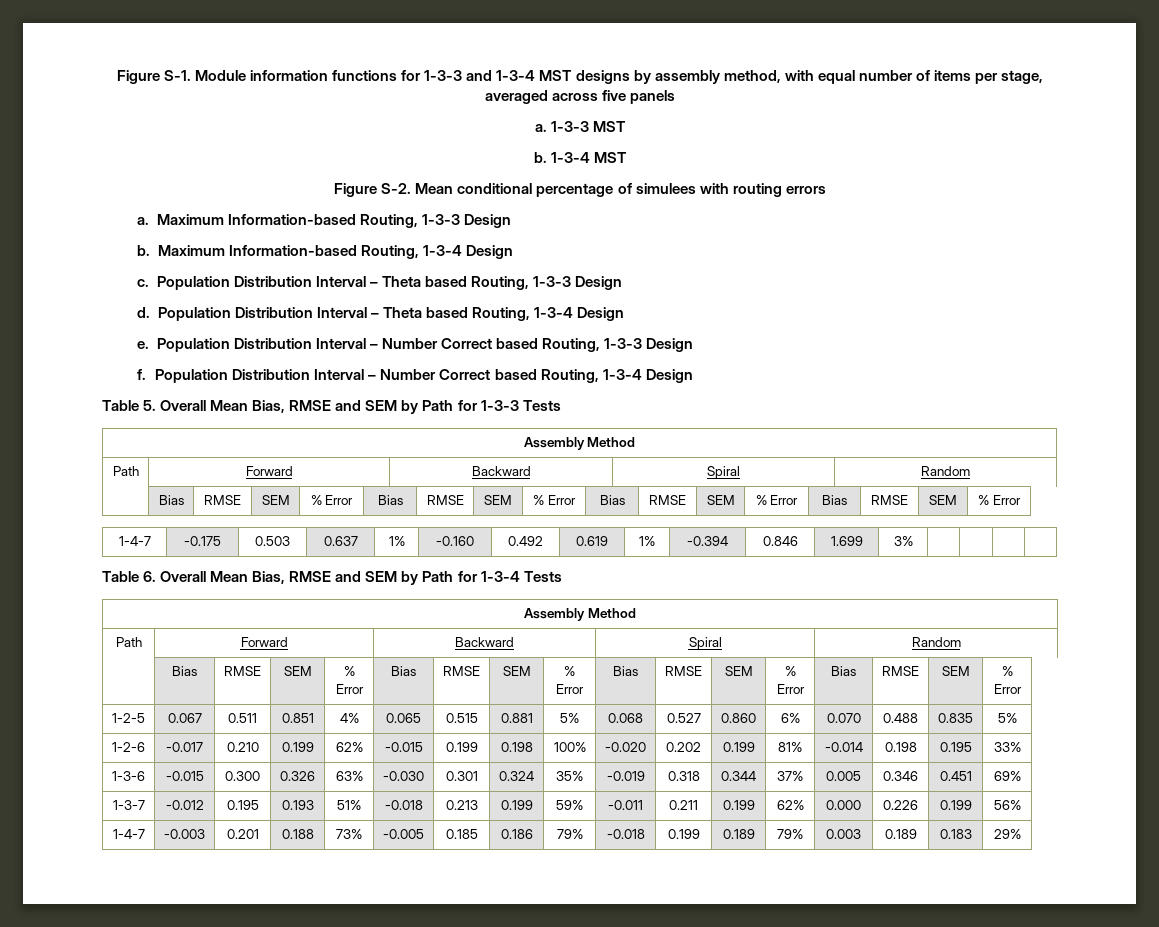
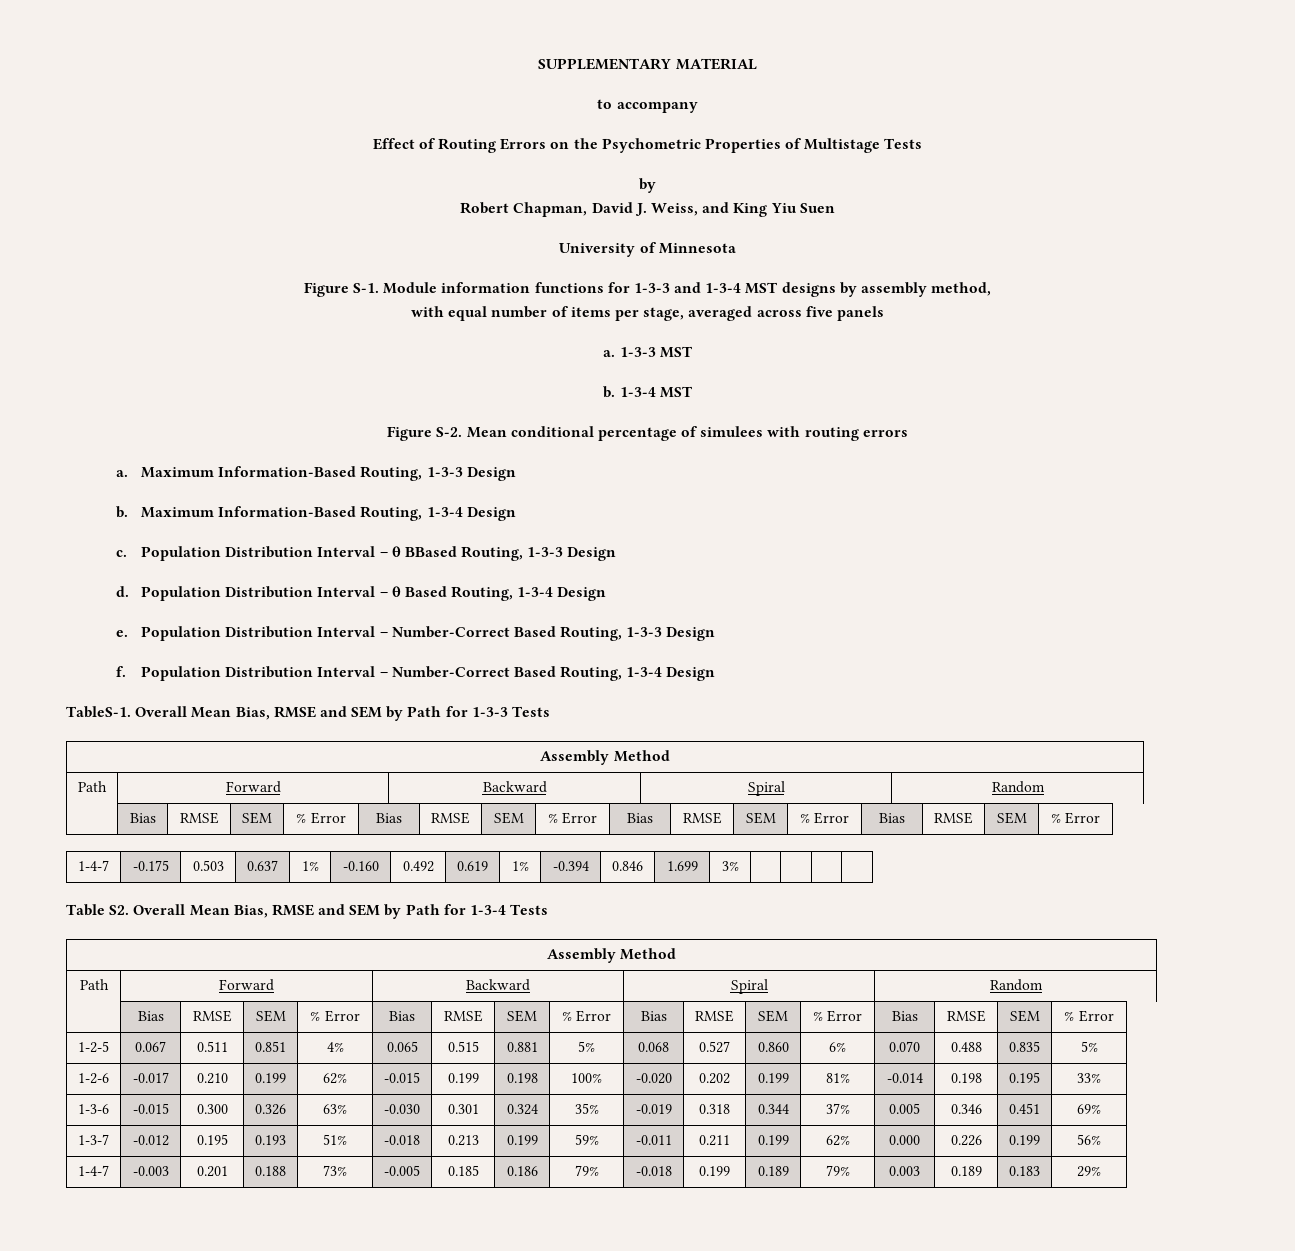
(117, 77) none -> [538,58,757,70] [597,99,698,113] [372,138,923,153] [639,178,656,193] [460,202,835,217] [559,242,736,257] SUPPLEMENTARY MATERIAL // to accompany // Effect of Routing Errors on the Psychometric Properties of Multistage Tests // by // Robert Chapman, David J. Weiss, and King Yiu Suen // University of Minnesota //
(781, 76) none -> (992, 289) //
[228,214,357,225] Information-based -> [218,466,357,477] Information-Based
[229,245,358,256] Information-based -> [218,506,357,517] Information-Based
[382,276,468,287] Theta based -> [391,546,457,557] θ BBased
[383,307,469,318] Theta based -> [391,586,447,597] θ Based
[382,338,539,349] Number Correct based -> [391,626,556,638] Number-Correct Based
[380,369,693,383] [102,400,157,411] Number Correct based Routing, 1-3-4 Design // Table 5. -> [391,666,716,681] [66,706,131,718] Number-Correct Based Routing, 1-3-4 Design // TableS-1.
[143,571,157,582] 6. -> [109,905,130,915] S2.

